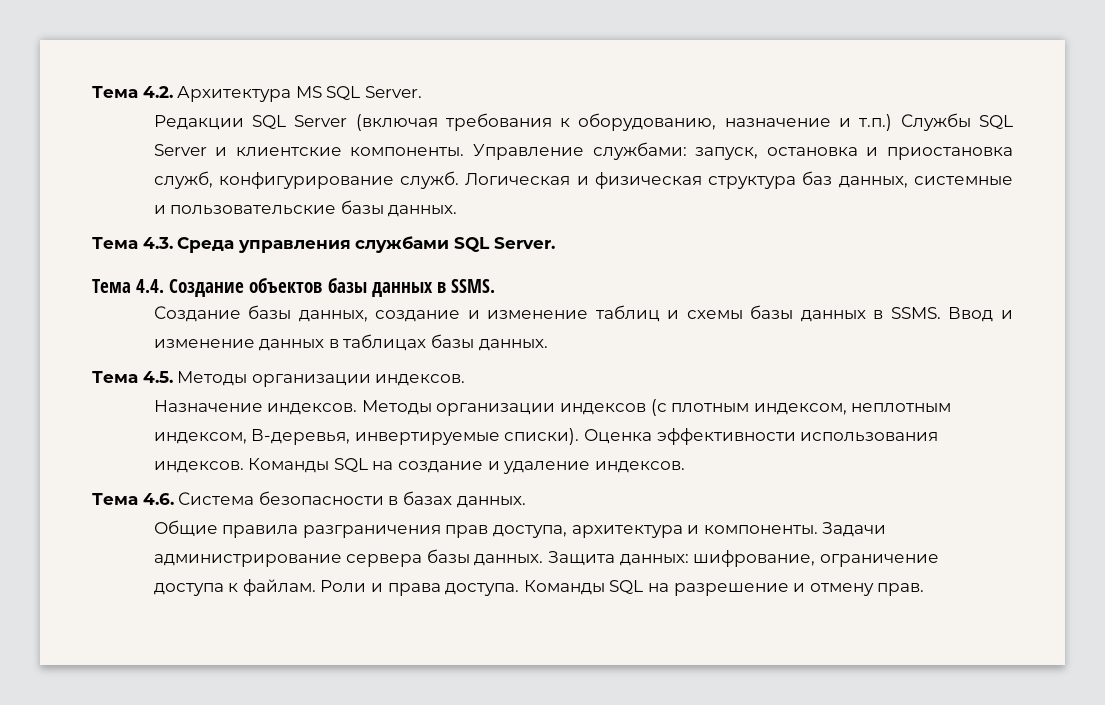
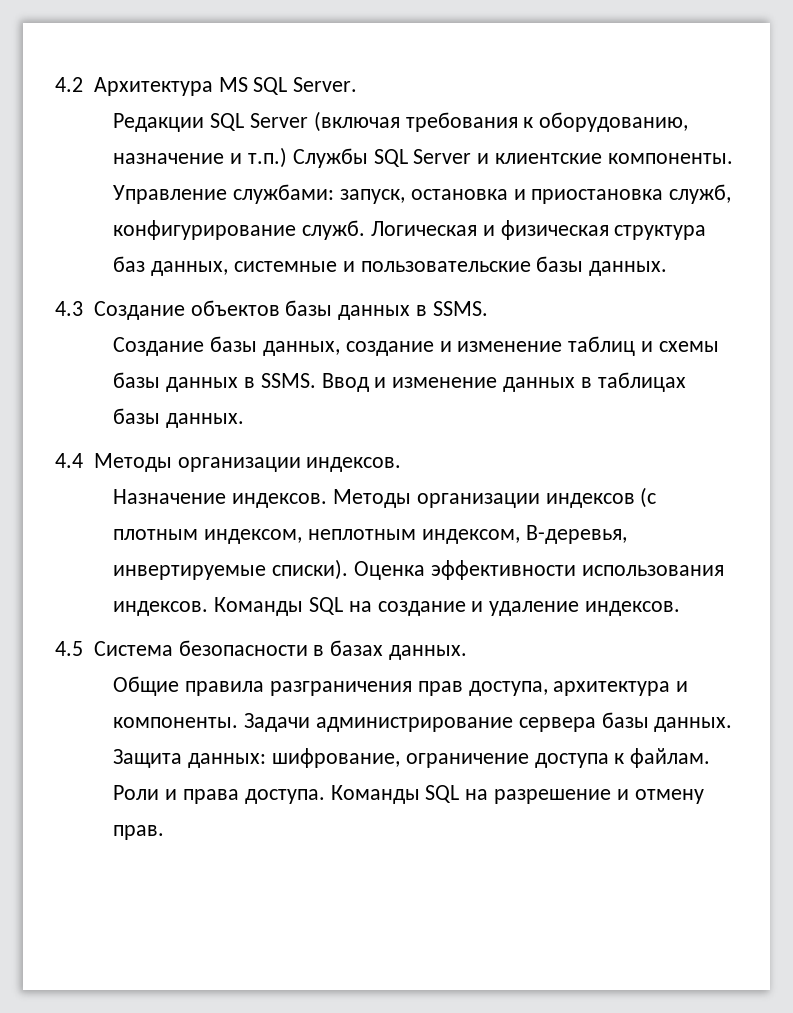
[92,86,173,98] Тема 4.2. -> [55,77,83,92] 4.2
[92,236,555,253] [92,279,165,293] Тема 4.3. Среда управления службами SQL Server. // Тема 4.4. -> [55,301,83,316] 4.3
[92,371,173,383] Тема 4.5. -> [55,453,83,468] 4.4
[92,493,174,505] Тема 4.6. -> [55,641,83,656] 4.5

